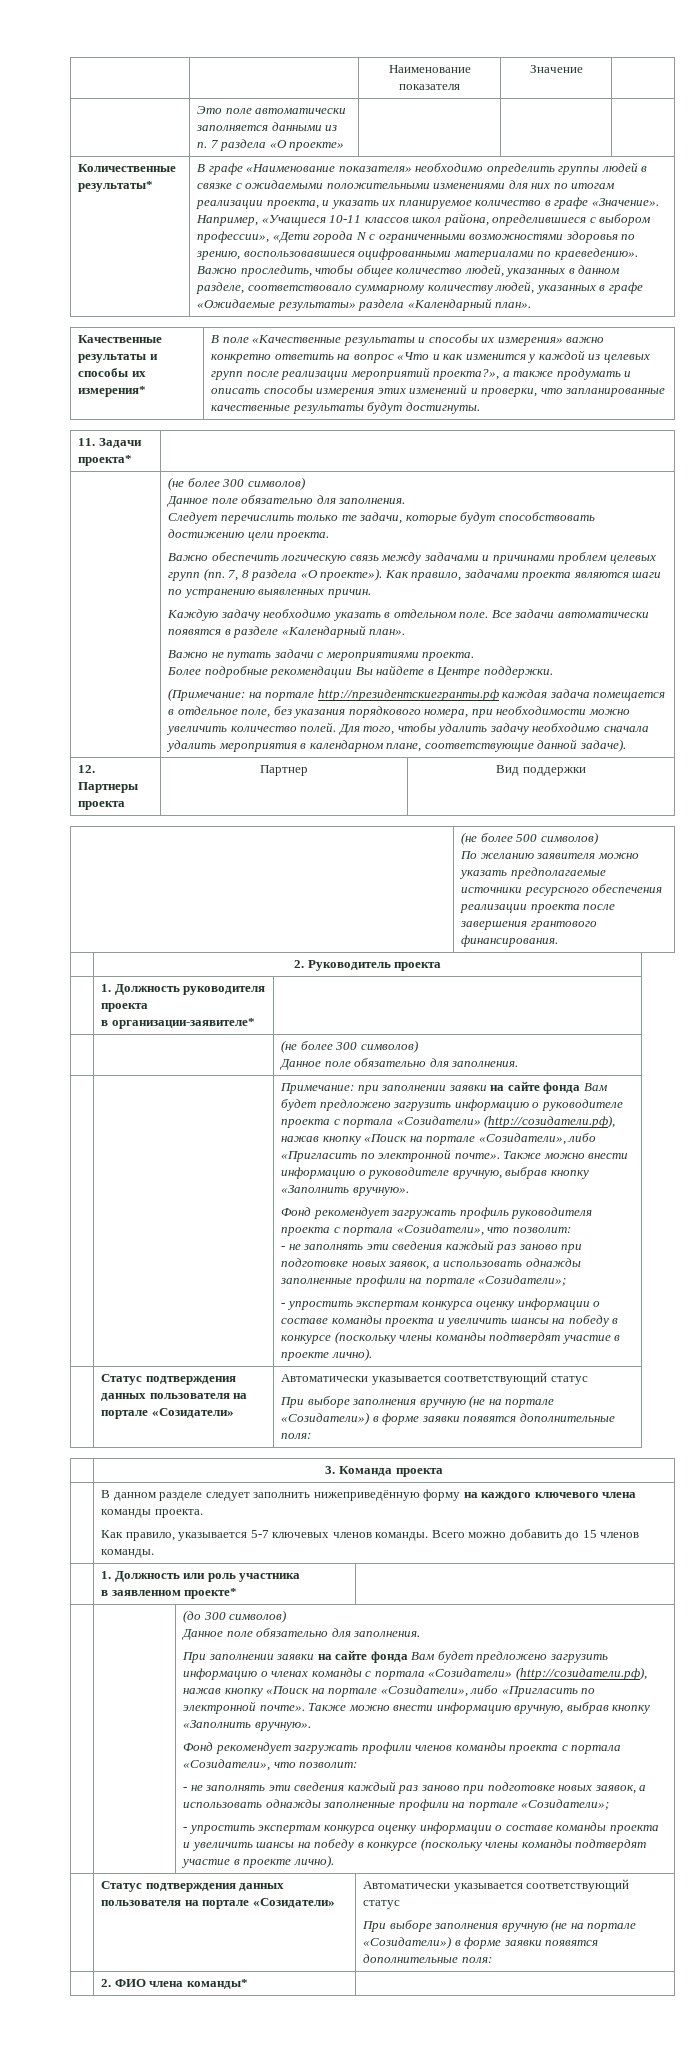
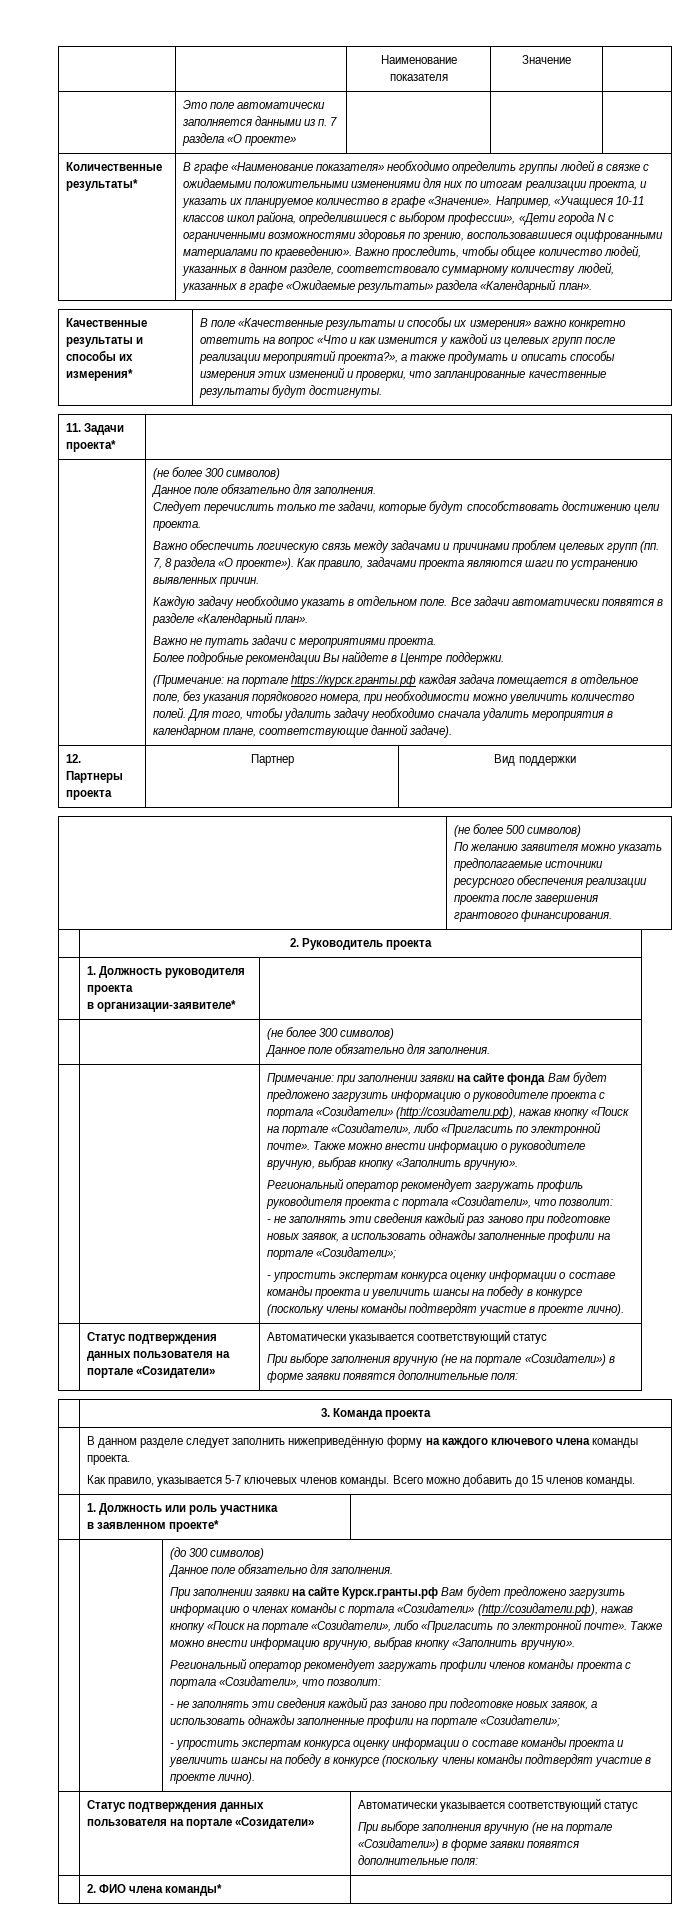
[317,689,499,701] http://президентскиегранты.рф -> [291,675,417,687] https://курск.гранты.рф
[281,1207,312,1216] Фонд -> [266,1178,399,1192] Региональный оператор
[370,1651,408,1663] фонда -> [342,1587,439,1599] Курск.гранты.рф
[183,1742,214,1751] Фонд -> [169,1658,302,1672] Региональный оператор

